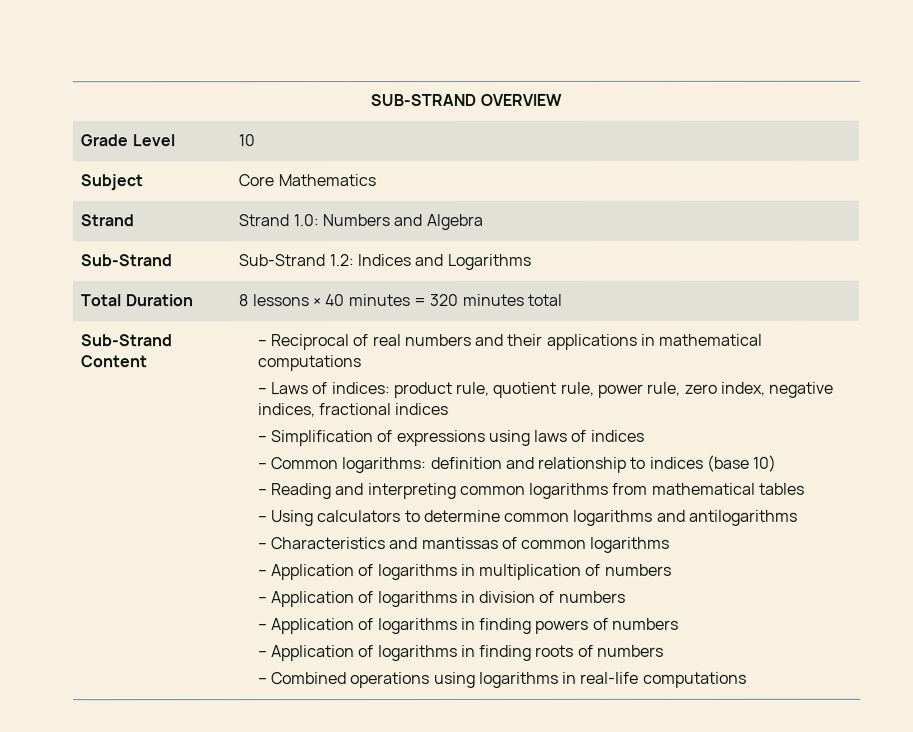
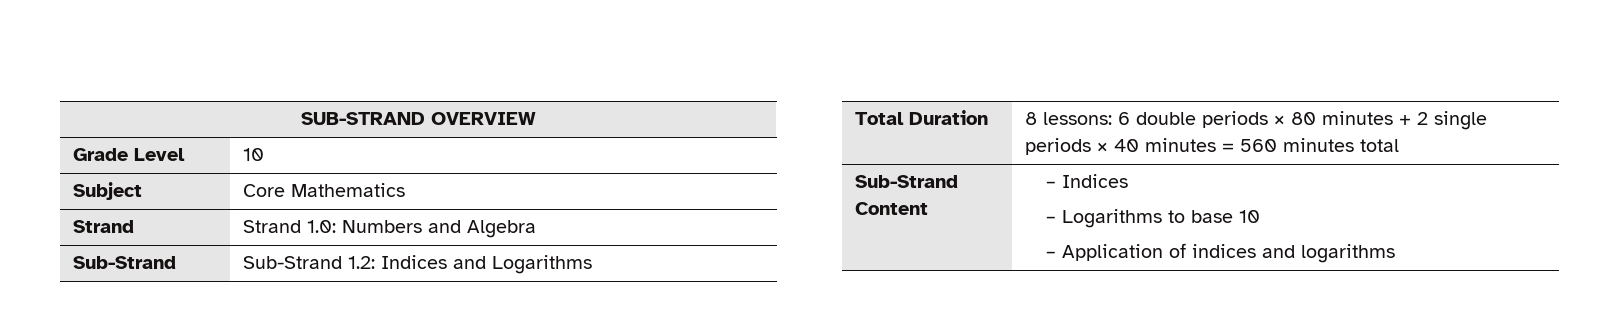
[251,294,309,307] lessons -> [1042,111,1487,130] [1024,138,1091,155] lessons: 6 double periods × 80 minutes + 2 single periods
[429,293,459,307] 320 -> [1239,139,1277,152] 560
[269,333,763,351] [256,355,362,372] [257,381,835,399] [257,403,450,418] [257,429,645,447] [257,454,778,474] [257,482,806,500] [257,509,799,527] [257,536,671,553] [257,563,672,581] [257,590,626,608] [257,617,680,635] [257,644,665,662] [257,671,747,689] Reciprocal of real numbers and their applications in mathematical computations // – Laws of indices: product rule, quotient rule, power rule, zero index, negative indices, fractional indices // – Simplification of expressions using laws of indices // – Common logarithms: definition and relationship to indices (base 10) // – Reading and interpreting common logarithms from mathematical tables // – Using calculators to determine common logarithms and antilogarithms // – Characteristics and mantissas of common logarithms // – Application of logarithms in multiplication of numbers // – Application of logarithms in division of numbers // – Application of logarithms in finding powers of numbers // – Application of logarithms in finding roots of numbers // – Combined operations using logarithms in real-life computations -> [1062,174,1129,188] [1046,209,1261,228] [1046,243,1396,263] Indices // – Logarithms to base 10 // – Application of indices and logarithms

